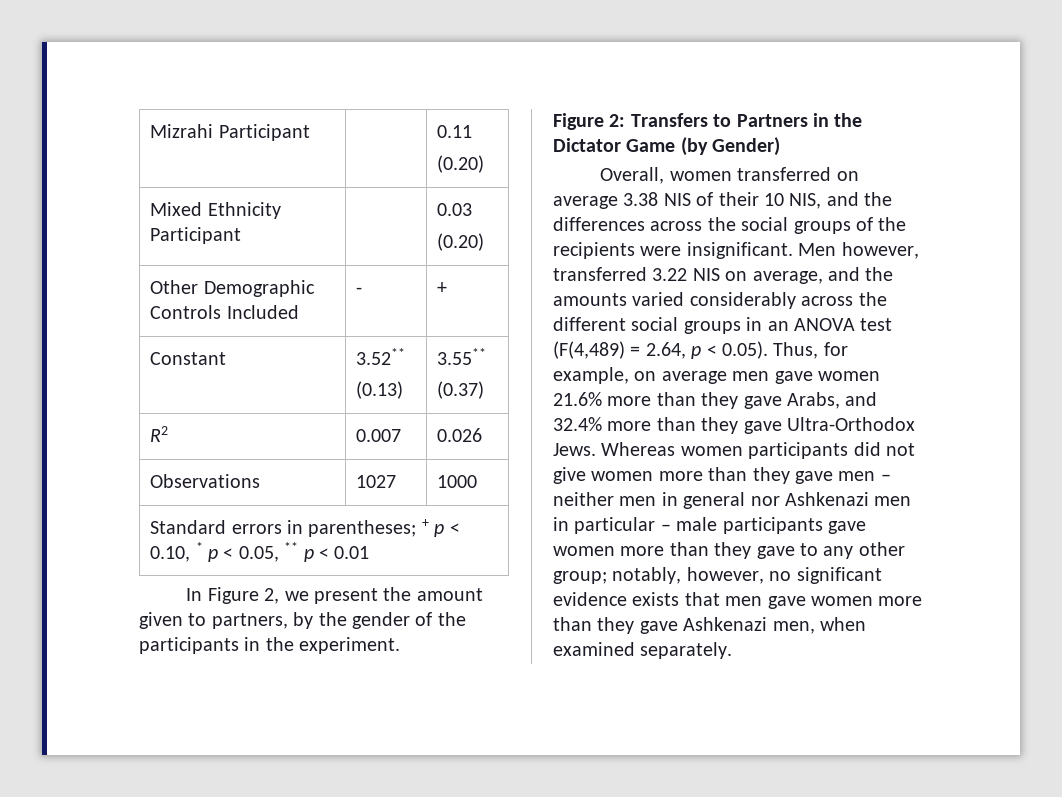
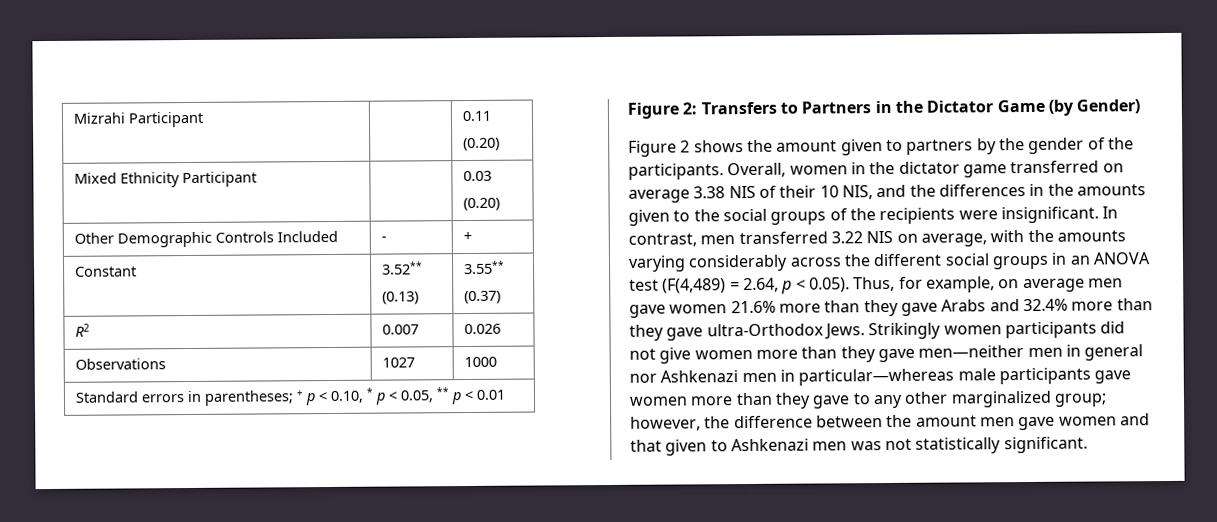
[186,587,483,604] [139,612,466,629] [139,637,401,654] // In Figure 2, we present the amount given to partners, by the gender of the participants in the experiment. -> (506, 394) none
[600,167,732,184] Overall, women -> [628,137,1134,157] [628,161,1007,180] Figure 2 shows the amount given to partners by the gender of the participants. Overall, women in the dictator game
[650,221,703,231] across -> [1029,183,1146,196] [628,209,691,226] in the amounts given to
[798,242,919,259] Men however, -> [1102,206,1119,219] [628,233,736,247] In contrast, men
[828,267,894,281] [553,292,685,306] and the amounts varied -> [990,229,1126,243] [628,255,686,272] with the amounts varying
[787,392,840,409] Arabs, -> [941,299,987,312] Arabs
[787,417,915,431] [553,442,676,456] Ultra-Orthodox Jews. Whereas -> [706,322,942,340] ultra-Orthodox Jews. Strikingly
[838,471,891,481] [553,492,614,506] men – neither -> [918,345,1025,358] men—neither
[574,517,671,534] particular – -> [798,368,955,386] particular—whereas
[553,567,882,584] [553,592,923,609] [553,617,866,634] [553,642,733,659] group; notably, however, no significant evidence exists that men gave women more than they gave Ashkenazi men, when examined separately. -> [950,390,1107,408] [630,413,1150,431] [630,436,1088,456] marginalized group; however, the difference between the amount men gave women and that given to Ashkenazi men was not statistically significant.

